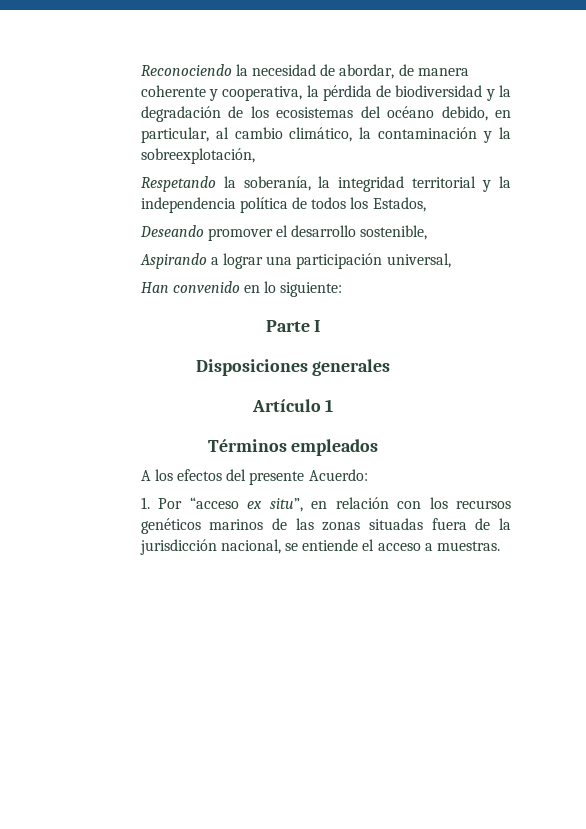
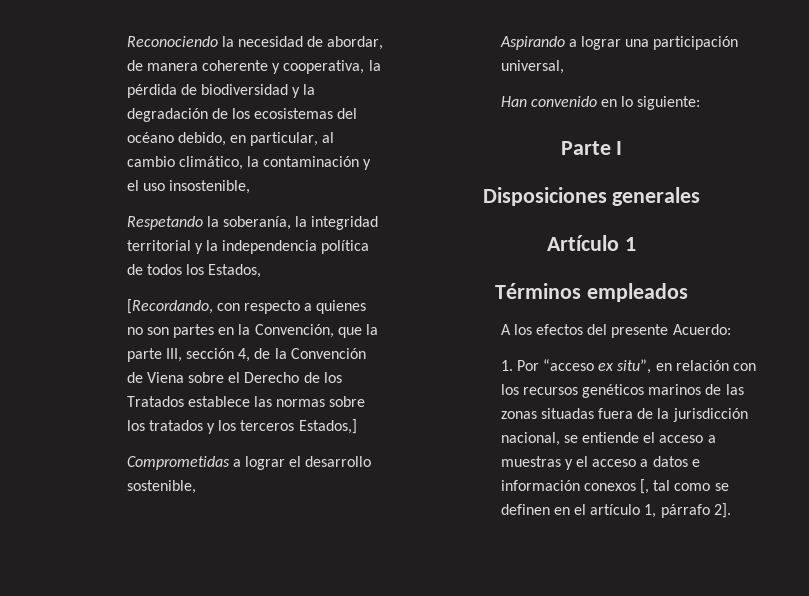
[499,127,512,139] [140,148,255,164] la sobreexplotación, -> [126,180,250,194] el uso insostenible,
[139,225,273,241] Deseando promover -> [126,299,367,314] [126,324,378,338] [126,348,366,362] [126,372,342,383] [126,396,366,407] [126,419,357,434] [126,456,285,470] [Recordando, con respecto a quienes no son partes en la Convención, que la parte III, sección 4, de la Convención de Viena sobre el Derecho de los Tratados establece las normas sobre los tratados y los terceros Estados,] // Comprometidas a lograr
[436,541,500,551] muestras. -> [500,456,700,470] [500,479,729,494] [500,503,731,518] muestras y el acceso a datos e información conexos [, tal como se definen en el artículo 1, párrafo 2].

